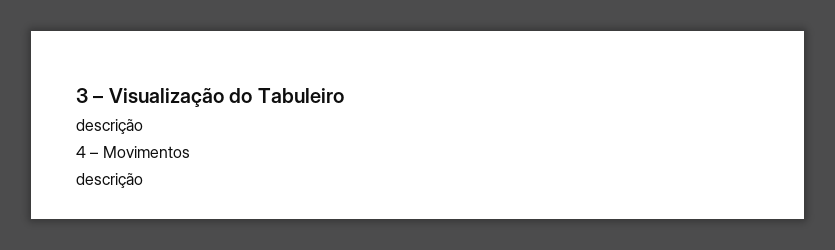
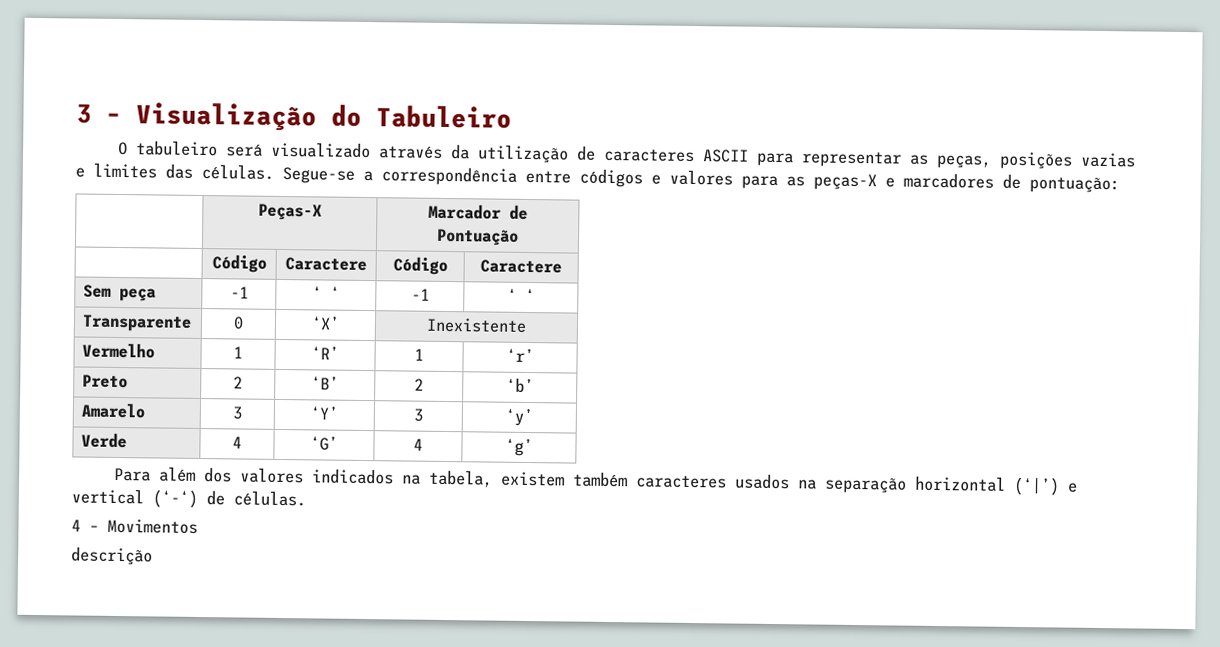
[76,119,143,134] descrição -> [118,140,1137,170] [75,162,1120,194] [258,203,322,221] [428,203,528,220] [436,228,519,246] [211,254,267,273] [285,257,367,272] [392,256,448,276] [480,259,562,274] [83,284,157,302] [229,286,249,299] [312,286,340,300] [410,288,430,301] [507,288,535,303] [82,314,193,332] [233,316,244,330] [311,316,340,330] [426,317,527,333] [82,342,156,359] [233,346,243,359] [311,346,339,360] [414,348,424,361] [506,348,534,363] [82,374,129,389] [233,376,243,389] [311,376,339,390] [414,378,424,391] [506,377,534,394] [81,402,146,419] [232,406,242,420] [310,406,338,420] [413,408,423,422] [505,408,533,427] [81,432,128,449] [232,436,242,449] [310,436,338,451] [413,438,423,451] [505,438,533,457] [114,466,1079,496] [71,488,306,508] O tabuleiro será visualizado através da utilização de caracteres ASCII para representar as peças, posições vazias e limites das células. Segue-se a correspondência entre códigos e valores para as peças-X e marcadores de pontuação: // | Peças-X | Marcador de Pontuação // | Código | Caractere | Código | Caractere // Sem peça | -1 | ‘ ‘ | -1 | ‘ ‘ // Transparente | 0 | ‘X’ | Inexistente // Vermelho | 1 | ‘R’ | 1 | ‘r’ // Preto | 2 | ‘B’ | 2 | ‘b’ // Amarelo | 3 | ‘Y’ | 3 | ‘y’ // Verde | 4 | ‘G’ | 4 | ‘g’ // Para além dos valores indicados na tabela, existem também caracteres usados na separação horizontal (‘|’) e vertical (‘-‘) de células.

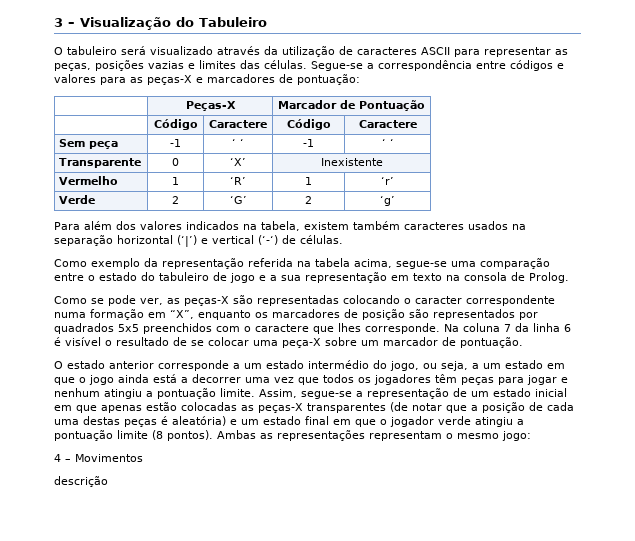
[82,374,129,389] [233,376,243,389] [311,376,339,390] [414,378,424,391] [506,377,534,394] [81,402,146,419] [232,406,242,420] [310,406,338,420] [413,408,423,422] [505,408,533,427] [81,432,128,449] [232,436,242,449] [310,436,338,451] [413,438,423,451] Preto | 2 | ‘B’ | 2 | ‘b’ // Amarelo | 3 | ‘Y’ | 3 | ‘y’ // Verde | 4 | ‘G’ | 4 -> [59,195,96,204] [172,196,179,204] [229,196,247,204] [305,196,312,204] Verde | 2 | ‘G’ | 2
(306, 498) none -> [54,258,550,269] [54,272,569,283] [54,295,555,306] [54,309,538,320] [54,323,571,334] [54,337,523,348] [54,360,565,371] [54,374,568,385] [54,388,567,399] [54,402,574,413] [54,416,524,427] [54,430,531,441] // Como exemplo da representação referida na tabela acima, segue-se uma comparação entre o estado do tabuleiro de jogo e a sua representação em texto na consola de Prolog. // Como se pode ver, as peças-X são representadas colocando o caracter correspondente numa formação em “X”, enquanto os marcadores de posição são representados por quadrados 5x5 preenchidos com o caractere que lhes corresponde. Na coluna 7 da linha 6 é visível o resultado de se colocar uma peça-X sobre um marcador de pontuação. // O estado anterior corresponde a um estado intermédio do jogo, ou seja, a um estado em que o jogo ainda está a decorrer uma vez que todos os jogadores têm peças para jogar e nenhum atingiu a pontuação limite. Assim, segue-se a representação de um estado inicial em que apenas estão colocadas as peças-X transparentes (de notar que a posição de cada uma destas peças é aleatória) e um estado final em que o jogador verde atingiu a pontuação limite (8 pontos). Ambas as representações representam o mesmo jogo:

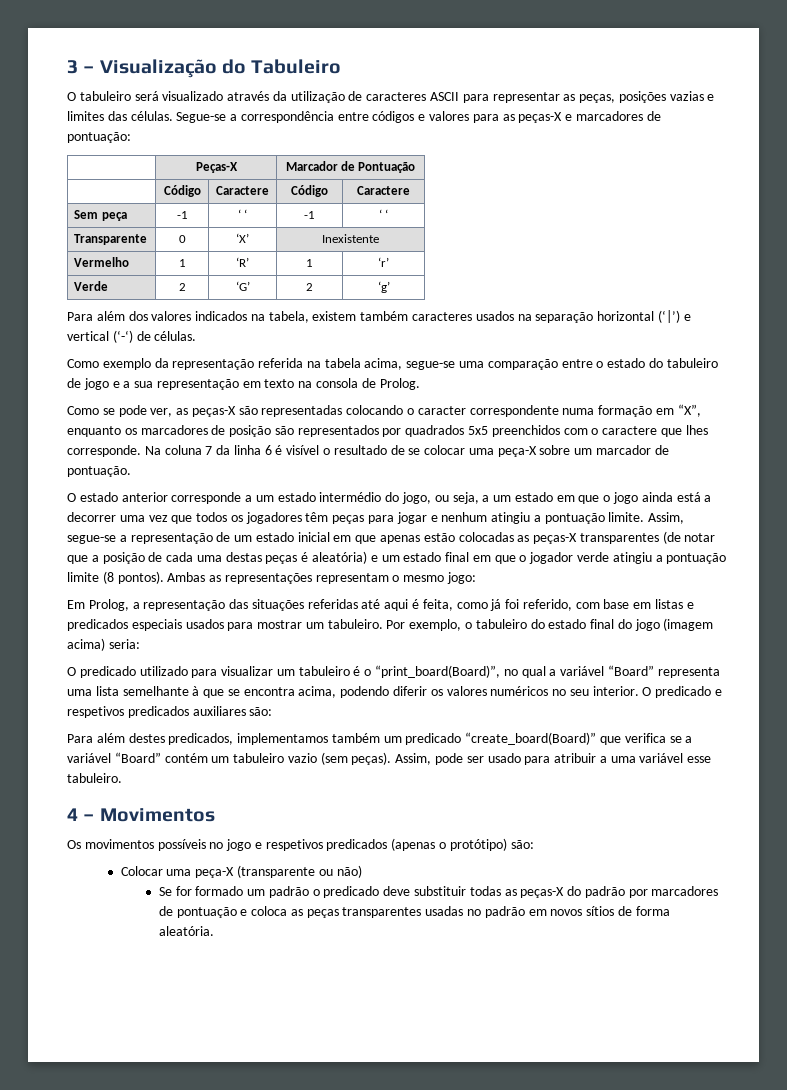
[54,454,143,462] [54,476,108,487] 4 – Movimentos // descrição -> [67,599,694,611] [67,618,714,631] [67,638,140,651] [67,665,720,678] [67,686,723,698] [67,706,273,718] [67,732,693,745] [67,752,712,765] [67,773,122,783] [67,808,215,822] [67,838,534,851] [120,865,362,878] [158,886,719,898] [158,906,670,918] [158,926,214,936] Em Prolog, a representação das situações referidas até aqui é feita, como já foi referido, com base em listas e predicados especiais usados para mostrar um tabuleiro. Por exemplo, o tabuleiro do estado final do jogo (imagem acima) seria: // O predicado utilizado para visualizar um tabuleiro é o “print_board(Board)”, no qual a variável “Board” representa uma lista semelhante à que se encontra acima, podendo diferir os valores numéricos no seu interior. O predicado e respetivos predicados auxiliares são: // Para além destes predicados, implementamos também um predicado “create_board(Board)” que verifica se a variável “Board” contém um tabuleiro vazio (sem peças). Assim, pode ser usado para atribuir a uma variável esse tabuleiro. // 4 – Movimentos // Os movimentos possíveis no jogo e respetivos predicados (apenas o protótipo) são: // Colocar uma peça-X (transparente ou não) // Se for formado um padrão o predicado deve substituir todas as peças-X do padrão por marcadores de pontuação e coloca as peças transparentes usadas no padrão em novos sítios de forma aleatória.

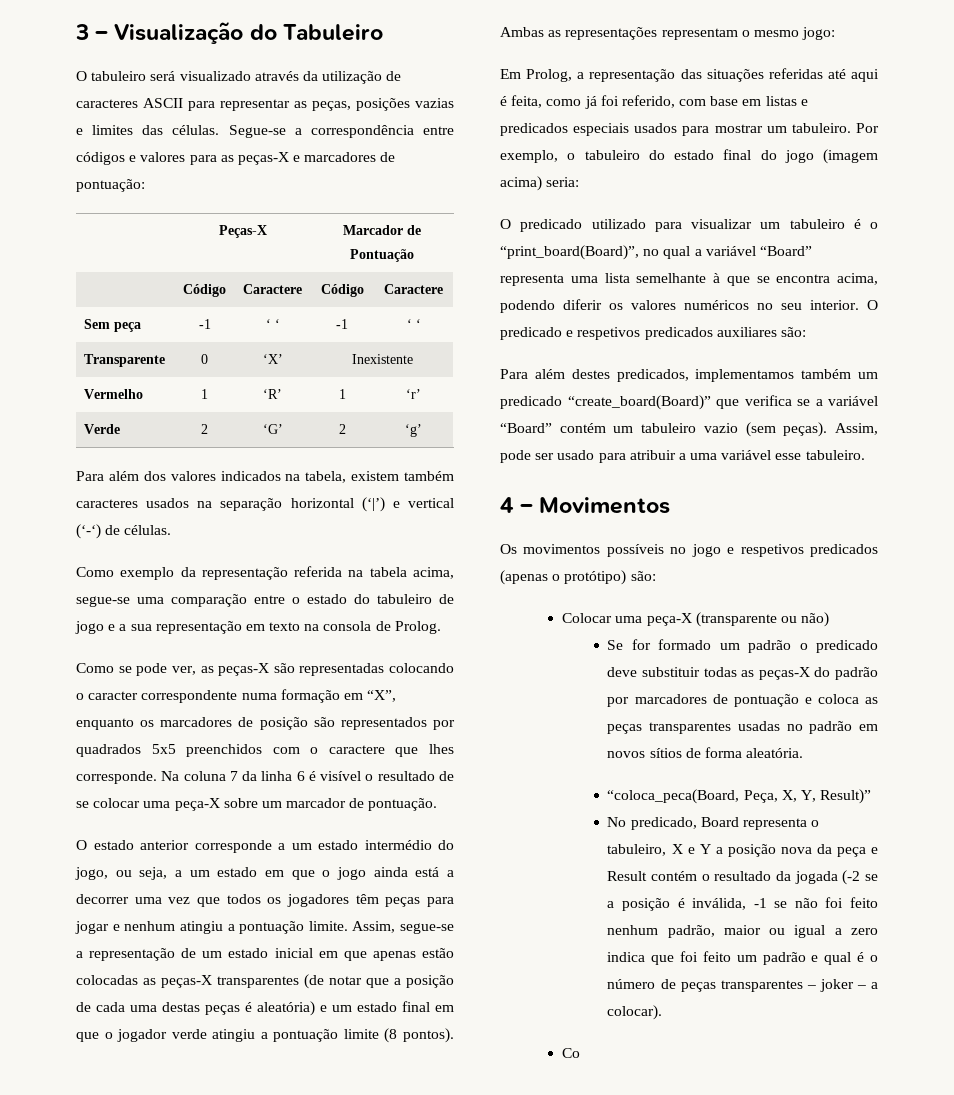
(214, 931) none -> [607,789,872,804] [607,817,820,830] [607,844,878,857] [607,870,878,885] [607,897,878,911] [607,925,878,938] [607,951,878,965] [607,979,878,992] [607,1005,663,1020] [562,1048,581,1058] // “coloca_peca(Board, Peça, X, Y, Result)” // No predicado, Board representa o tabuleiro, X e Y a posição nova da peça e Result contém o resultado da jogada (-2 se a posição é inválida, -1 se não foi feito nenhum padrão, maior ou igual a zero indica que foi feito um padrão e qual é o número de peças transparentes – joker – a colocar). // Co

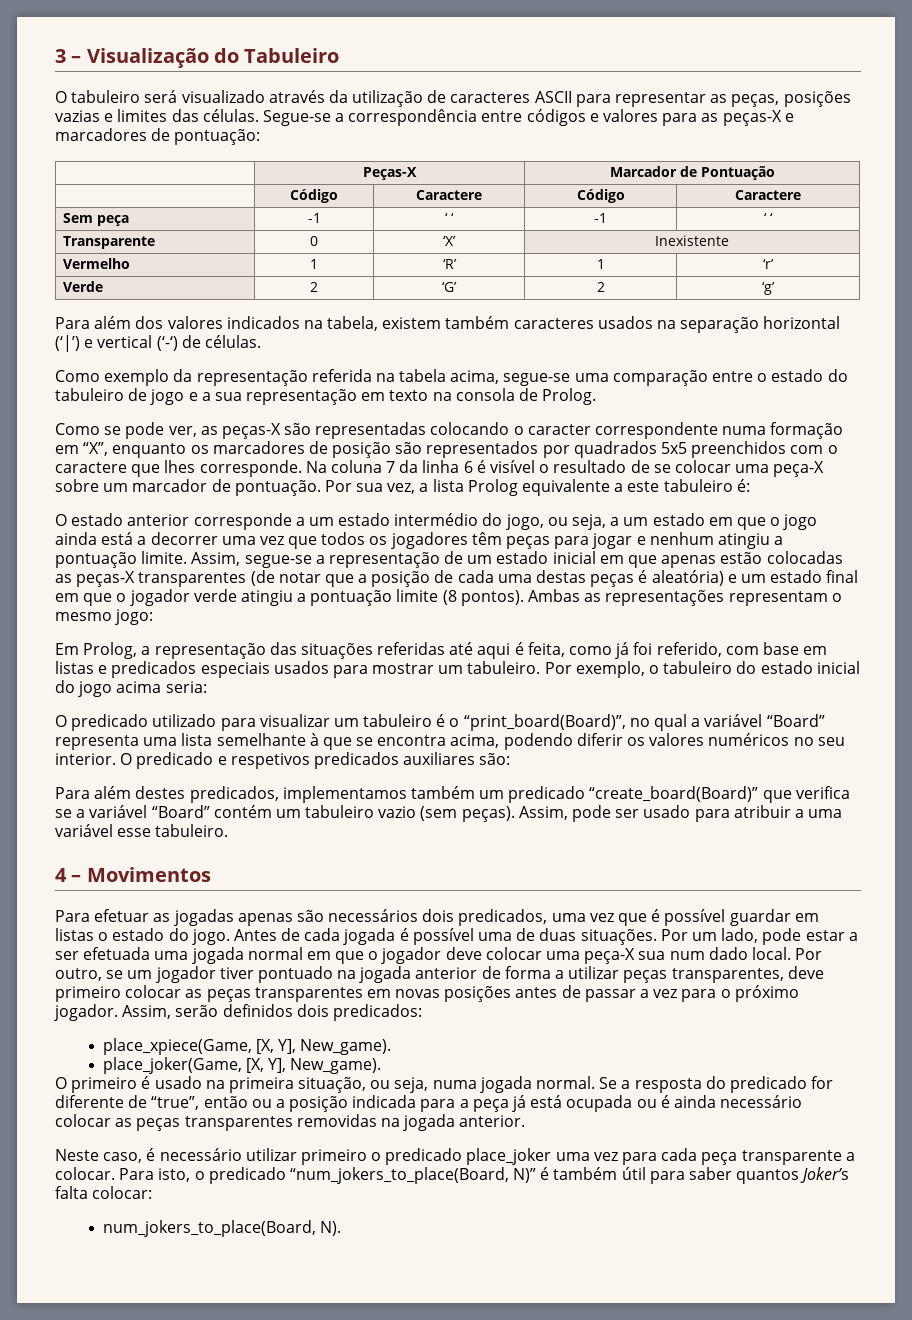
(438, 804) none -> [324,479,750,496] Por sua vez, a lista Prolog equivalente a este tabuleiro é:
[723,149,752,160] final -> [816,661,860,674] inicial
[823,149,878,164] [500,176,542,191] (imagem acima) -> [116,681,162,693] acima
[500,544,878,557] [500,570,656,585] [562,612,830,627] [607,639,878,653] [607,667,878,680] [607,694,878,707] [607,721,878,734] [607,747,804,758] [607,789,872,804] [607,817,820,830] [607,844,878,857] [607,870,878,885] [607,897,878,911] [607,925,878,938] [607,951,878,965] [607,979,878,992] [607,1005,663,1020] [562,1048,581,1058] Os movimentos possíveis no jogo e respetivos predicados (apenas o protótipo) são: // Colocar uma peça-X (transparente ou não) // Se for formado um padrão o predicado deve substituir todas as peças-X do padrão por marcadores de pontuação e coloca as peças transparentes usadas no padrão em novos sítios de forma aleatória. // “coloca_peca(Board, Peça, X, Y, Result)” // No predicado, Board representa o tabuleiro, X e Y a posição nova da peça e Result contém o resultado da jogada (-2 se a posição é inválida, -1 se não foi feito nenhum padrão, maior ou igual a zero indica que foi feito um padrão e qual é o número de peças transparentes – joker – a colocar). // Co -> [55,909,819,926] [55,928,858,945] [55,947,823,964] [55,966,824,983] [55,985,799,1002] [54,1004,422,1021] [102,1038,392,1055] [102,1057,382,1074] [55,1076,834,1093] [55,1095,803,1112] [55,1114,526,1131] [55,1148,855,1165] [55,1167,850,1184] [55,1186,153,1199] [102,1220,342,1237] Para efetuar as jogadas apenas são necessários dois predicados, uma vez que é possível guardar em listas o estado do jogo. Antes de cada jogada é possível uma de duas situações. Por um lado, pode estar a ser efetuada uma jogada normal em que o jogador deve colocar uma peça-X sua num dado local. Por outro, se um jogador tiver pontuado na jogada anterior de forma a utilizar peças transparentes, deve primeiro colocar as peças transparentes em novas posições antes de passar a vez para o próximo jogador. Assim, serão definidos dois predicados: // place_xpiece(Game, [X, Y], New_game). // place_joker(Game, [X, Y], New_game). // O primeiro é usado na primeira situação, ou seja, numa jogada normal. Se a resposta do predicado for diferente de “true”, então ou a posição indicada para a peça já está ocupada ou é ainda necessário colocar as peças transparentes removidas na jogada anterior. // Neste caso, é necessário utilizar primeiro o predicado place_joker uma vez para cada peça transparente a colocar. Para isto, o predicado “num_jokers_to_place(Board, N)” é também útil para saber quantos Joker’s falta colocar: // num_jokers_to_place(Board, N).

